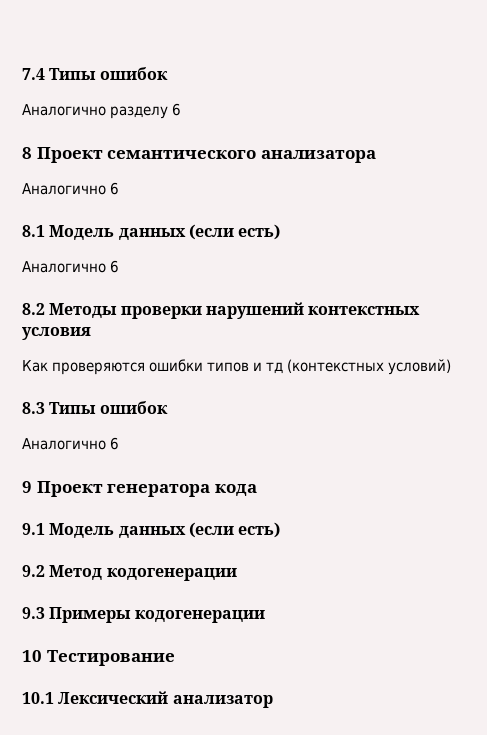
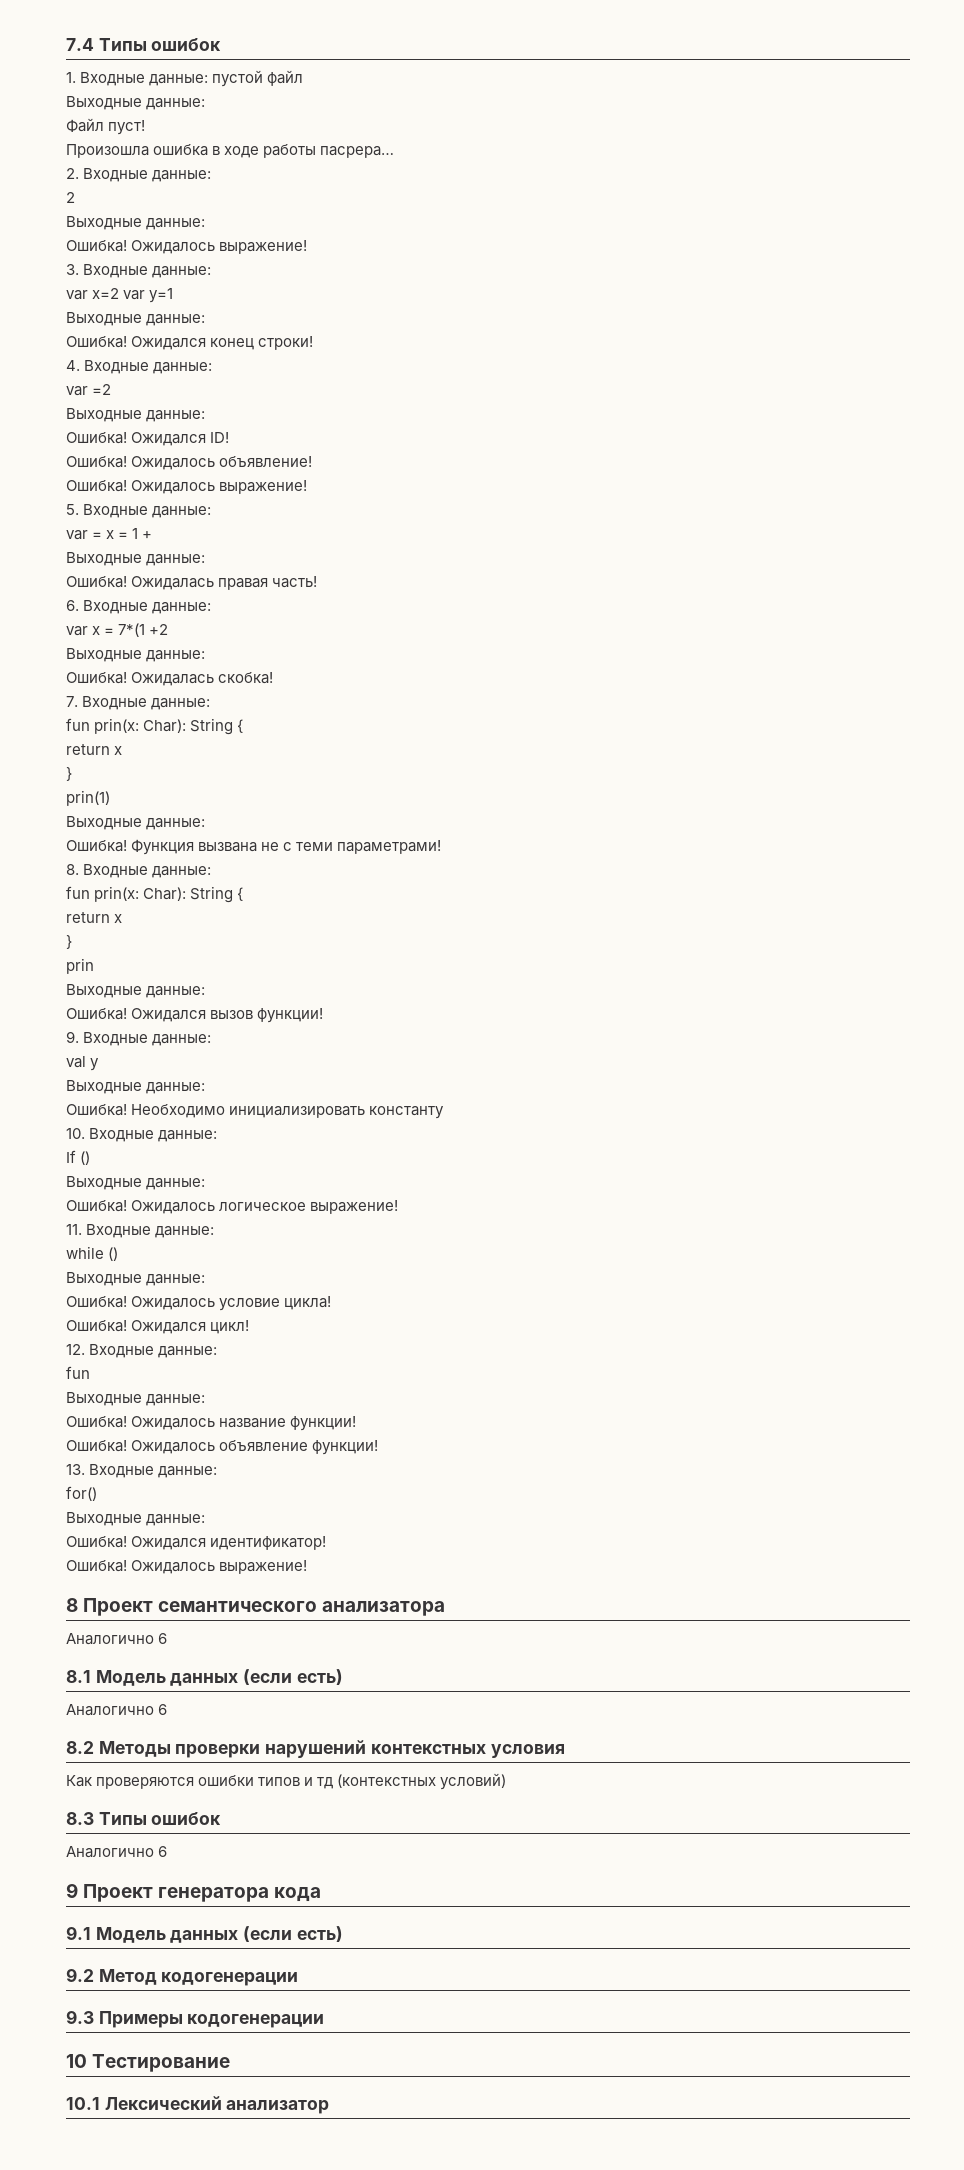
[22,103,181,119] Аналогично разделу 6 -> [66,70,304,87] [66,96,206,110] [66,118,146,135] [66,144,395,158] [66,168,212,182] [66,192,75,203] [66,216,206,230] [66,240,308,254] [66,264,212,278] [66,288,174,303] [66,312,206,326] [66,336,314,350] [66,360,213,374] [66,384,112,396] [66,408,206,422] [66,432,230,446] [66,456,313,470] [66,480,308,494] [66,504,212,518] [66,528,153,540] [66,552,206,566] [66,576,318,590] [66,600,212,614] [66,623,169,637] [66,648,206,662] [66,672,274,686] [66,696,211,710] [66,718,244,735] [66,744,123,755] [66,767,72,781] [66,790,110,806] [66,816,206,830] [66,839,442,855] [66,864,212,878] [66,886,244,903] [66,912,123,923] [66,935,72,949] [66,958,94,974] [66,984,206,998] [66,1008,324,1023] [66,1031,212,1046] [66,1056,100,1071] [66,1080,206,1094] [66,1104,445,1119] [66,1128,218,1142] [66,1150,91,1165] [66,1176,206,1190] [66,1200,399,1214] [66,1224,215,1238] [66,1246,119,1261] [66,1272,206,1286] [66,1296,332,1311] [66,1320,250,1334] [66,1344,218,1358] [66,1366,90,1379] [66,1392,206,1406] [66,1416,357,1431] [66,1440,379,1455] [66,1464,218,1478] [66,1486,97,1501] [66,1512,206,1526] [66,1536,327,1550] [66,1560,308,1574] 1. Входные данные: пустой файл // Выходные данные: // Файл пуст! // Произошла ошибка в ходе работы пасрера… // 2. Входные данные: // 2 // Выходные данные: // Ошибка! Ожидалось выражение! // 3. Входные данные: // var x=2 var y=1 // Выходные данные: // Ошибка! Ожидался конец строки! // 4. Входные данные: // var =2 // Выходные данные: // Ошибка! Ожидался ID! // Ошибка! Ожидалось объявление! // Ошибка! Ожидалось выражение! // 5. Входные данные: // var = x = 1 + // Выходные данные: // Ошибка! Ожидалась правая часть! // 6. Входные данные: // var x = 7*(1 +2 // Выходные данные: // Ошибка! Ожидалась скобка! // 7. Входные данные: // fun prin(x: Char): String { // return x // } // prin(1) // Выходные данные: // Ошибка! Функция вызвана не с теми параметрами! // 8. Входные данные: // fun prin(x: Char): String { // return x // } // prin // Выходные данные: // Ошибка! Ожидался вызов функции! // 9. Входные данные: // val y // Выходные данные: // Ошибка! Необходимо инициализировать константу // 10. Входные данные: // If () // Выходные данные: // Ошибка! Ожидалось логическое выражение! // 11. Входные данные: // while () // Выходные данные: // Ошибка! Ожидалось условие цикла! // Ошибка! Ожидался цикл! // 12. Входные данные: // fun // Выходные данные: // Ошибка! Ожидалось название функции! // Ошибка! Ожидалось объявление функции! // 13. Входные данные: // for() // Выходные данные: // Ошибка! Ожидался идентификатор! // Ошибка! Ожидалось выражение!

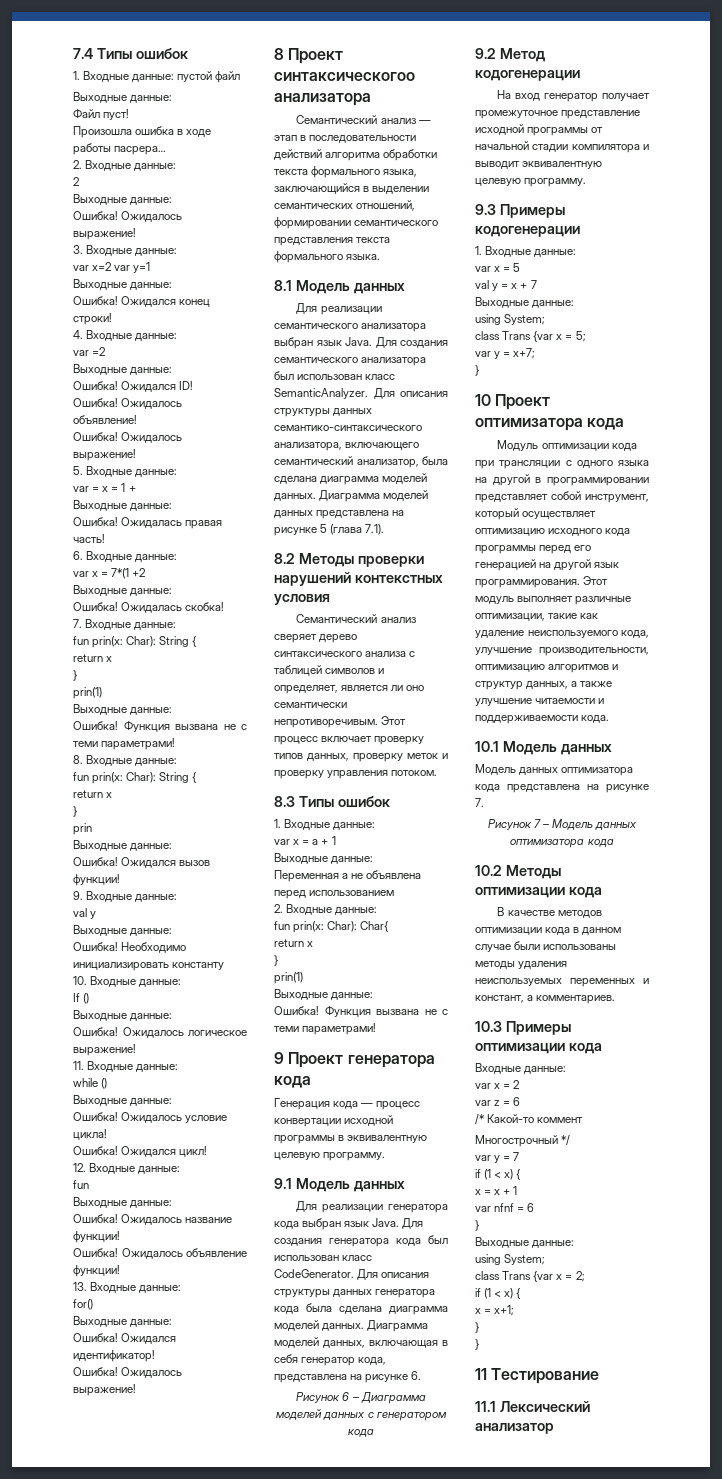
[158,1601,318,1612] семантического -> [274,72,415,81] синтаксическогоо
[66,1633,168,1645] [66,1669,343,1686] [66,1704,168,1716] Аналогично 6 // 8.1 Модель данных (если есть) // Аналогично 6 -> [296,115,431,124] [274,135,417,143] [274,149,438,161] [274,166,418,178] [274,183,430,194] [274,200,416,211] [274,217,439,229] [274,237,391,246] [274,251,381,263] [274,280,405,294] [296,303,382,315] [274,323,427,332] [274,337,448,349] [274,357,427,366] [274,371,396,380] [274,388,448,399] [274,408,373,417] [274,425,422,431] [274,442,420,451] [274,456,448,468] [274,473,428,485] [274,490,429,502] [274,510,405,519] [274,524,385,536] Семантический анализ — этап в последовательности действий алгоритма обработки текста формального языка, заключающийся в выделении семантических отношений, формировании семантического представления текста формального языка. // 8.1 Модель данных // Для реализации семантического анализатора выбран язык Java. Для создания семантического анализатора был использован класс SemanticAnalyzer. Для описания структуры данных семантико-синтаксического анализатора, включающего семантический анализатор, была сделана диаграмма моделей данных. Диаграмма моделей данных представлена на рисунке 5 (глава 7.1).
[66,1773,507,1790] [66,1812,222,1825] [66,1846,168,1858] [66,1883,322,1902] [66,1926,343,1943] [66,1968,299,1986] [66,2010,325,2028] [66,2054,87,2068] Как проверяются ошибки типов и тд (контекстных условий) // 8.3 Типы ошибок // Аналогично 6 // 9 Проект генератора кода // 9.1 Модель данных (если есть) // 9.2 Метод кодогенерации // 9.3 Примеры кодогенерации // 10 -> [296,614,416,623] [274,634,358,643] [274,651,416,657] [274,665,385,676] [274,685,425,694] [274,702,347,708] [274,716,407,728] [274,736,425,745] [274,753,448,762] [274,770,438,779] [274,796,390,807] [274,819,376,830] [274,836,336,845] [274,853,374,864] [274,870,422,882] [274,890,395,899] [274,904,378,915] [274,921,389,933] [274,939,314,947] [274,955,278,966] [274,972,303,984] [274,989,374,1000] [274,1006,448,1017] [274,1023,377,1035] [274,1052,435,1068] [274,1076,311,1088] [274,1098,421,1110] [274,1115,394,1127] [274,1135,428,1144] [274,1152,386,1161] [274,1178,405,1192] [296,1201,448,1213] [274,1218,424,1230] [274,1235,448,1247] [274,1255,373,1261] [274,1269,430,1280] [274,1289,436,1298] [274,1303,448,1315] [274,1320,429,1332] [274,1337,448,1348] [274,1354,387,1366] [274,1371,422,1383] [296,1392,426,1404] [276,1409,447,1421] [348,1429,374,1437] [475,48,545,62] [475,70,580,81] [497,90,650,102] [475,110,641,119] [475,124,604,136] [475,141,649,153] [475,161,603,169] [475,178,587,187] [475,204,565,218] [475,226,580,237] [475,246,577,257] [475,263,521,272] [475,280,537,291] [475,297,575,308] [475,314,546,325] [475,331,586,342] [475,348,536,359] [475,365,479,376] [475,394,551,410] [475,418,625,431] [497,440,637,451] [475,460,649,469] [475,474,649,486] [475,491,649,503] [475,508,597,520] [475,528,631,536] [475,545,592,554] [475,559,620,571] [475,576,609,588] [475,596,632,605] [475,613,599,621] [475,630,649,638] [475,647,649,656] [475,664,619,673] [475,681,613,690] [475,698,605,706] [475,715,610,724] [475,741,612,755] [475,764,634,776] [475,784,649,793] [475,798,484,807] [487,819,638,830] [510,839,614,848] [475,865,561,879] [475,887,602,898] [497,907,602,918] [475,927,622,935] [475,941,617,952] [475,961,568,969] [475,978,649,987] [475,995,616,1004] [475,1021,571,1035] [475,1043,602,1054] [475,1063,567,1074] [475,1080,520,1089] [475,1097,521,1106] [475,1114,584,1125] [475,1135,571,1147] [475,1152,520,1163] [475,1169,521,1180] [475,1186,518,1195] [475,1203,535,1212] [475,1220,479,1231] [475,1237,575,1248] [475,1254,546,1265] [475,1271,585,1282] [475,1288,521,1299] [475,1305,515,1316] [475,1322,479,1333] [475,1339,479,1350] [475,1368,487,1380] Семантический анализ сверяет дерево синтаксического анализа с таблицей символов и определяет, является ли оно семантически непротиворечивым. Этот процесс включает проверку типов данных, проверку меток и проверку управления потоком. // 8.3 Типы ошибок // 1. Входные данные: // var x = a + 1 // Выходные данные: // Переменная a не объявлена перед использованием // 2. Входные данные: // fun prin(x: Char): Char{ // return x // } // prin(1) // Выходные данные: // Ошибка! Функция вызвана не с теми параметрами! // 9 Проект генератора кода // Генерация кода — процесс конвертации исходной программы в эквивалентную целевую программу. // 9.1 Модель данных // Для реализации генератора кода выбран язык Java. Для создания генератора кода был использован класс CodeGenerator. Для описания структуры данных генератора кода была сделана диаграмма моделей данных. Диаграмма моделей данных, включающая в себя генератор кода, представлена на рисунке 6. // Рисунок 6 – Диаграмма моделей данных с генератором кода // 9.2 Метод кодогенерации // На вход генератор получает промежуточное представление исходной программы от начальной стадии компилятора и выводит эквивалентную целевую программу. // 9.3 Примеры кодогенерации // 1. Входные данные: // var x = 5 // val y = x + 7 // Выходные данные: // using System; // class Trans {var x = 5; // var y = x+7; // } // 10 Проект оптимизатора кода // Модуль оптимизации кода при трансляции с одного языка на другой в программировании представляет собой инструмент, который осуществляет оптимизацию исходного кода программы перед его генерацией на другой язык программирования. Этот модуль выполняет различные оптимизации, такие как удаление неиспользуемого кода, улучшение производительности, оптимизацию алгоритмов и структур данных, а также улучшение читаемости и поддерживаемости кода. // 10.1 Модель данных // Модель данных оптимизатора кода представлена на рисунке 7. // Рисунок 7 – Модель данных оптимизатора кода // 10.2 Методы оптимизации кода // В качестве методов оптимизации кода в данном случае были использованы методы удаления неиспользуемых переменных и констант, а комментариев. // 10.3 Примеры оптимизации кода // Входные данные: // var x = 2 // var z = 6 // /* Какой-то коммент // Многострочный */ // var y = 7 // if (1 < x) { // x = x + 1 // var nfnf = 6 // } // Выходные данные: // using System; // class Trans {var x = 2; // if (1 < x) { // x = x+1; // } // } // 11
[66,2097,100,2110] 10.1 -> [475,1401,496,1412] 11.1

